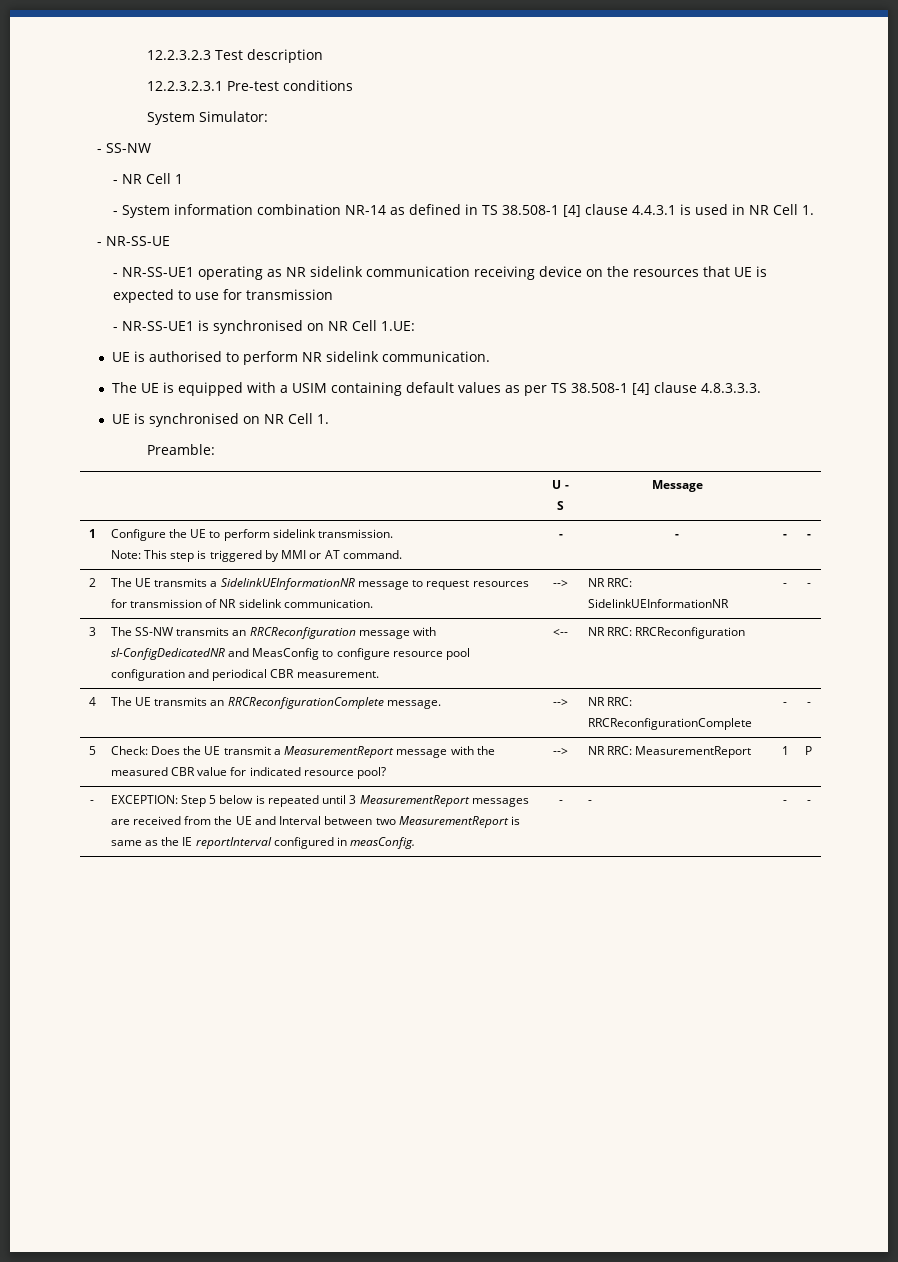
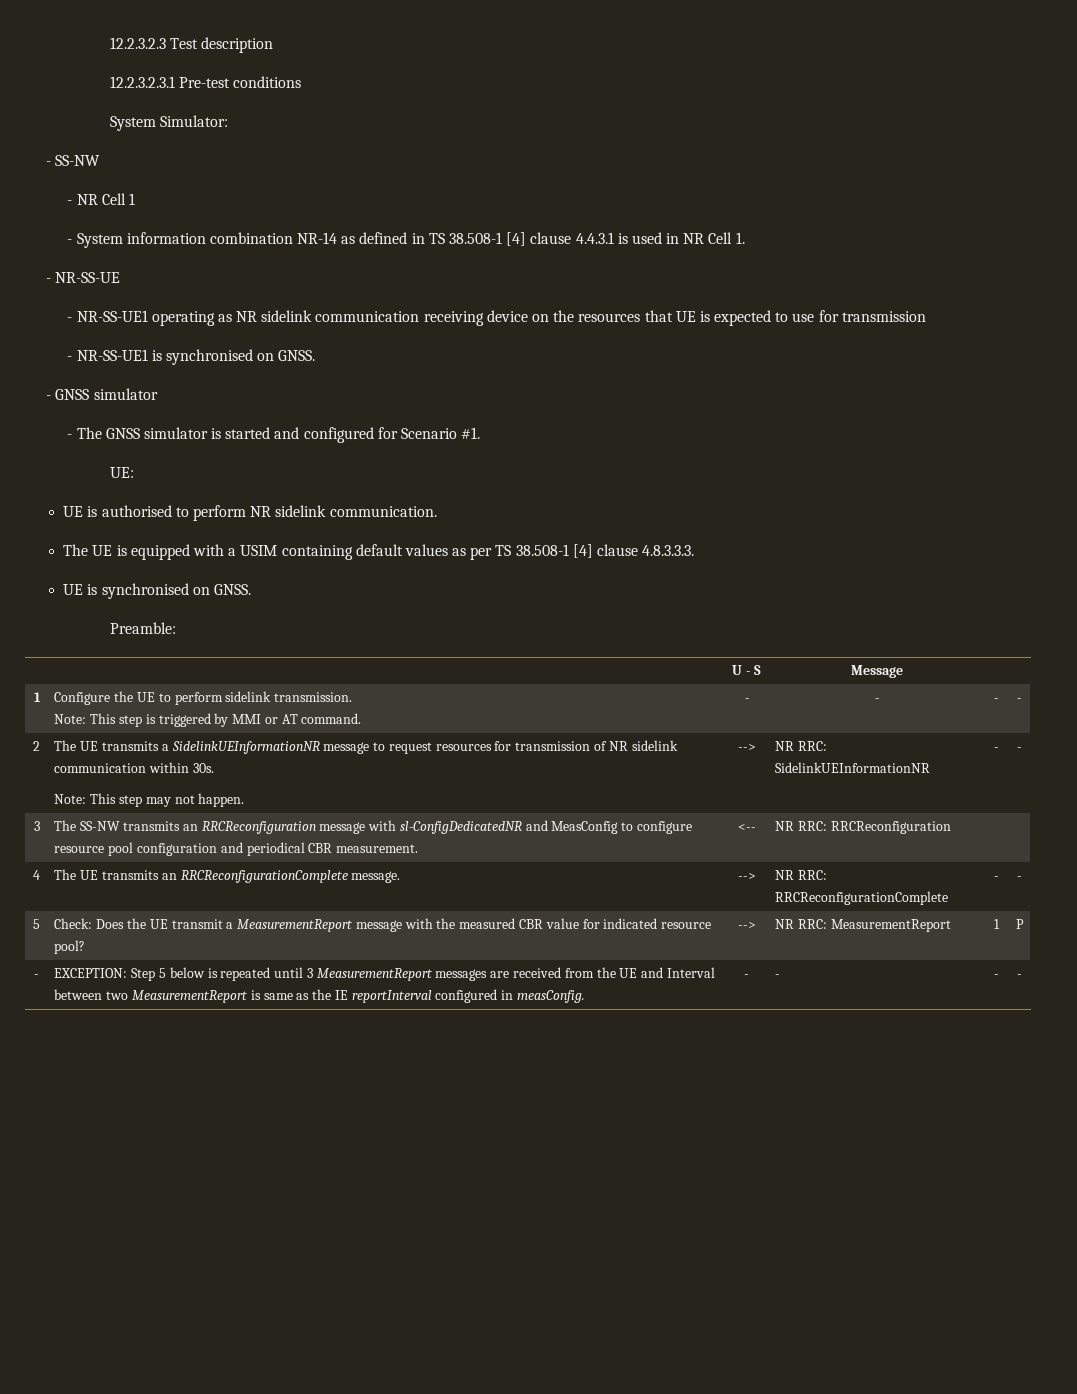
[328,320,416,331] NR Cell 1.UE: -> [278,350,316,361] [46,388,158,400] [67,427,481,443] [109,467,134,478] GNSS. // - GNSS simulator // - The GNSS simulator is started and configured for Scenario #1. // UE:
[263,413,329,424] NR Cell 1. -> [213,584,251,595] GNSS.
[283,599,373,608] communication. -> [54,762,215,773] [54,793,245,807] communication within 30s. // Note: This step may not happen.

